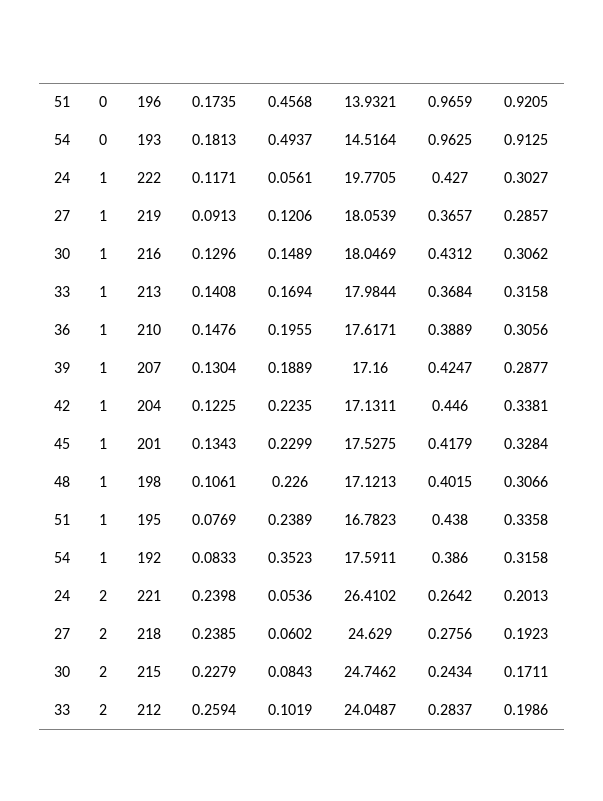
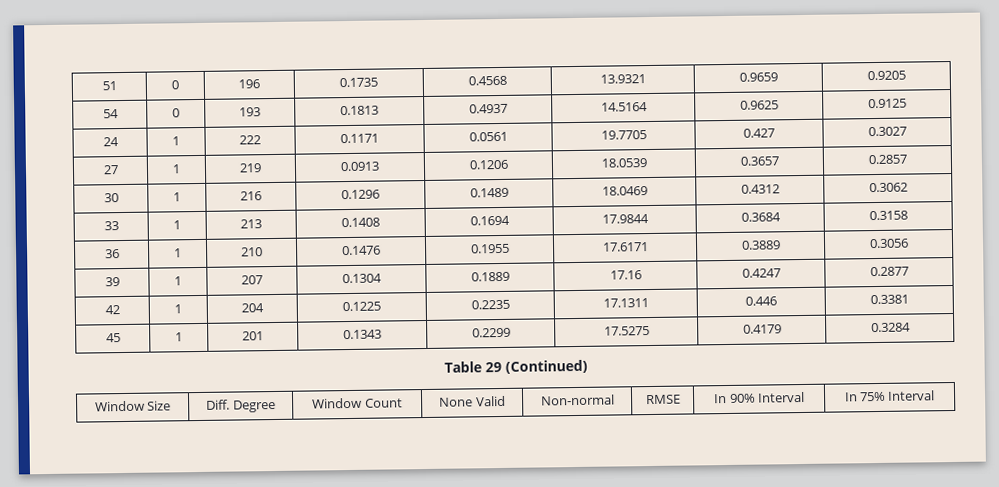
[54,476,70,487] [99,476,107,487] [136,476,161,487] [191,476,236,487] [271,476,308,487] [343,476,396,487] [427,476,472,487] [503,476,548,487] [54,514,70,525] [99,514,107,525] [136,514,161,525] [191,514,236,525] [267,514,312,525] [343,514,396,525] [431,514,468,525] [503,514,548,525] [54,552,70,563] [99,552,107,563] [136,552,161,563] [191,552,236,563] [267,552,312,563] [343,552,396,563] [431,552,468,563] [503,552,548,563] [54,590,70,601] [99,590,107,601] [136,590,161,601] [191,590,236,601] [267,590,312,601] [343,590,396,601] [427,590,472,601] [503,590,548,601] [54,628,70,639] [99,628,107,639] [136,628,161,639] [191,628,236,639] [267,628,312,639] [347,628,392,639] [427,628,472,639] [503,628,548,639] [54,666,70,677] [99,666,107,677] [136,666,161,677] [191,666,236,677] [267,666,312,677] [343,666,396,677] [427,666,472,677] [503,666,548,677] [54,704,70,715] [99,704,107,715] [136,704,161,715] [191,704,236,715] [267,704,312,715] [343,704,396,715] [427,704,472,715] [503,704,548,715] // 48 | 1 | 198 | 0.1061 | 0.226 | 17.1213 | 0.4015 | 0.3066 // 51 | 1 | 195 | 0.0769 | 0.2389 | 16.7823 | 0.438 | 0.3358 // 54 | 1 | 192 | 0.0833 | 0.3523 | 17.5911 | 0.386 | 0.3158 // 24 | 2 | 221 | 0.2398 | 0.0536 | 26.4102 | 0.2642 | 0.2013 // 27 | 2 | 218 | 0.2385 | 0.0602 | 24.629 | 0.2756 | 0.1923 // 30 | 2 | 215 | 0.2279 | 0.0843 | 24.7462 | 0.2434 | 0.1711 // 33 | 2 | 212 | 0.2594 | 0.1019 | 24.0487 | 0.2837 | 0.1986 -> [443,359,588,374] [94,400,172,412] [206,399,276,413] [312,397,403,409] [439,395,506,407] [540,394,615,406] [645,394,681,405] [714,391,805,404] [844,390,936,402] // Table 29 (Continued) // Window Size | Diff. Degree | Window Count | None Valid | Non-normal | RMSE | In 90% Interval | In 75% Interval

